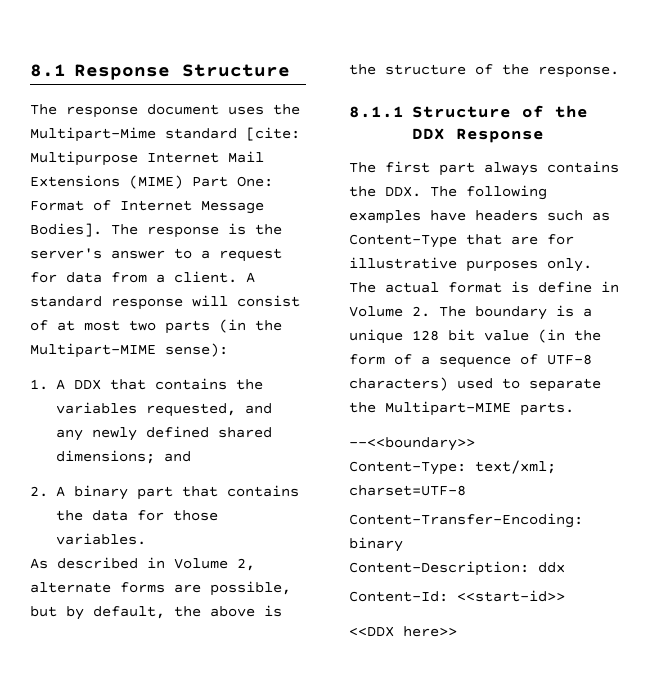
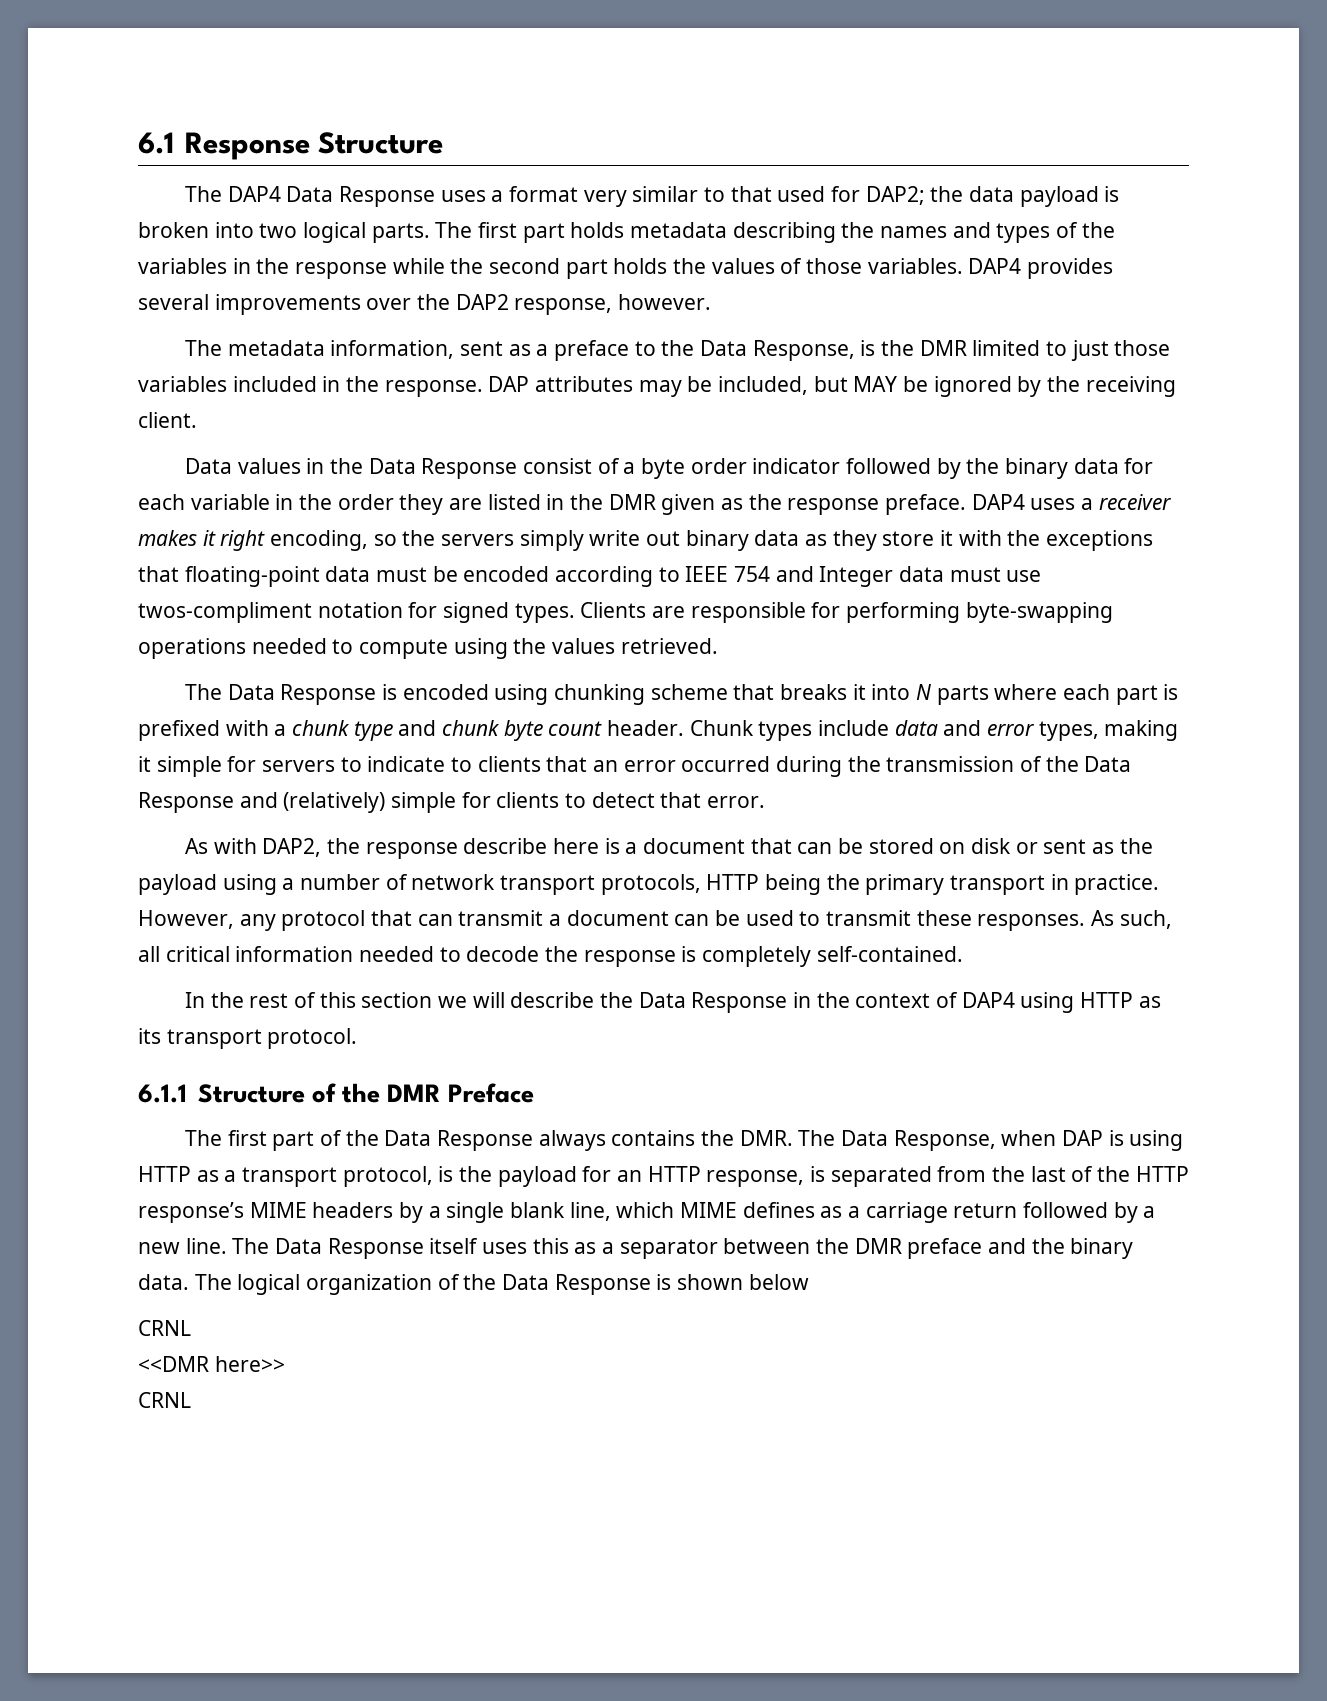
[30,64,66,77] 8.1 -> [138,132,174,154] 6.1
[66,104,300,118] [30,127,300,142] [30,151,264,166] [30,175,273,189] [30,200,264,214] [30,223,282,238] [30,248,282,262] [30,271,255,283] [30,295,300,310] [30,319,282,334] [30,343,228,358] [30,378,263,390] [55,402,272,417] [55,426,272,441] [55,450,191,464] [30,485,299,500] [55,510,218,521] [55,533,146,545] [30,557,255,571] [30,581,291,596] [30,605,282,620] [349,64,619,78] [349,106,404,118] response document uses the Multipart-Mime standard [cite: Multipurpose Internet Mail Extensions (MIME) Part One: Format of Internet Message Bodies]. The response is the server's answer to a request for data from a client. A standard response will consist of at most two parts (in the Multipart-MIME sense): // 1. A DDX that contains the variables requested, and any newly defined shared dimensions; and // 2. A binary part that contains the data for those variables. // As described in Volume 2, alternate forms are possible, but by default, the above is the structure of the response. // 8.1.1 -> [227,186,1120,207] [138,222,1115,243] [138,258,1114,279] [138,294,712,315] [185,340,1171,361] [138,376,1176,397] [138,412,197,428] [185,458,1154,479] [138,494,1172,515] [138,530,1154,551] [138,566,1042,587] [138,602,1113,623] [138,638,718,659] [185,684,1179,705] [138,720,1179,741] [138,756,1132,777] [138,792,766,813] [185,838,1153,859] [138,874,1160,895] [138,910,1172,931] [138,946,963,967] [185,992,1161,1013] [138,1028,358,1049] [138,1084,187,1103] DAP4 Data Response uses a format very similar to that used for DAP2; the data payload is broken into two logical parts. The first part holds metadata describing the names and types of the variables in the response while the second part holds the values of those variables. DAP4 provides several improvements over the DAP2 response, however. // The metadata information, sent as a preface to the Data Response, is the DMR limited to just those variables included in the response. DAP attributes may be included, but MAY be ignored by the receiving client. // Data values in the Data Response consist of a byte order indicator followed by the binary data for each variable in the order they are listed in the DMR given as the response preface. DAP4 uses a receiver makes it right encoding, so the servers simply write out binary data as they store it with the exceptions that floating-point data must be encoded according to IEEE 754 and Integer data must use twos-compliment notation for signed types. Clients are responsible for performing byte-swapping operations needed to compute using the values retrieved. // The Data Response is encoded using chunking scheme that breaks it into N parts where each part is prefixed with a chunk type and chunk byte count header. Chunk types include data and error types, making it simple for servers to indicate to clients that an error occurred during the transmission of the Data Response and (relatively) simple for clients to detect that error. // As with DAP2, the response describe here is a document that can be stored on disk or sent as the payload using a number of network transport protocols, HTTP being the primary transport in practice. However, any protocol that can transmit a document can be used to transmit these responses. As such, all critical information needed to decode the response is completely self-contained. // In the rest of this section we will describe the Data Response in the context of DAP4 using HTTP as its transport protocol. // 6.1.1
[411,128,544,143] [349,161,619,176] [349,185,547,200] [349,210,610,224] [349,234,574,248] [349,257,592,272] [349,281,619,293] [349,305,592,320] [349,329,601,344] [349,354,592,368] [349,377,601,392] [349,401,574,416] [349,437,475,451] [349,460,556,475] [349,485,466,496] [349,513,583,528] [349,537,403,552] [349,561,565,576] [349,590,565,602] [349,626,457,637] DDX Response // The first part always contains the DDX. The following examples have headers such as Content-Type that are for illustrative purposes only. The actual format is define in Volume 2. The boundary is a unique 128 bit value (in the form of a sequence of UTF-8 characters) used to separate the Multipart-MIME parts. // --<<boundary>> // Content-Type: text/xml; charset=UTF-8 // Content-Transfer-Encoding: binary // Content-Description: ddx // Content-Id: <<start-id>> // <<DDX here>> -> [386,1083,535,1103] [185,1130,1184,1151] [138,1166,1189,1187] [138,1202,1156,1223] [138,1238,1134,1259] [138,1274,809,1295] [138,1320,191,1336] [138,1356,285,1372] [138,1392,191,1408] DMR Preface // The first part of the Data Response always contains the DMR. The Data Response, when DAP is using HTTP as a transport protocol, is the payload for an HTTP response, is separated from the last of the HTTP response’s MIME headers by a single blank line, which MIME defines as a carriage return followed by a new line. The Data Response itself uses this as a separator between the DMR preface and the binary data. The logical organization of the Data Response is shown below // CRNL // <<DMR here>> // CRNL

